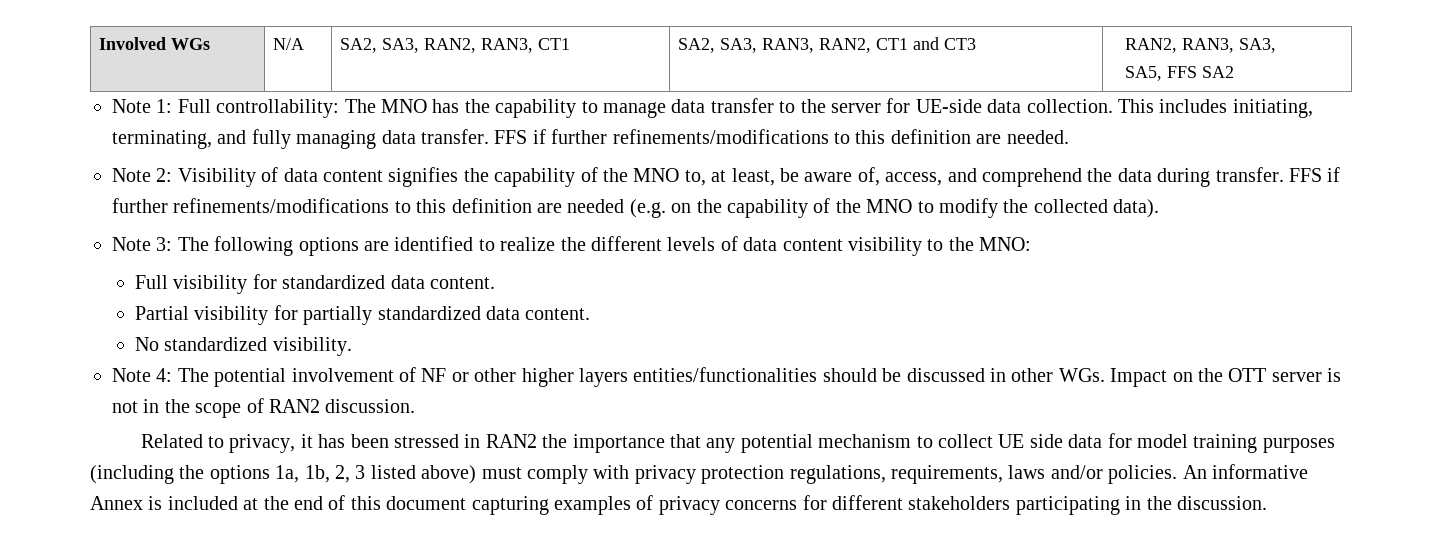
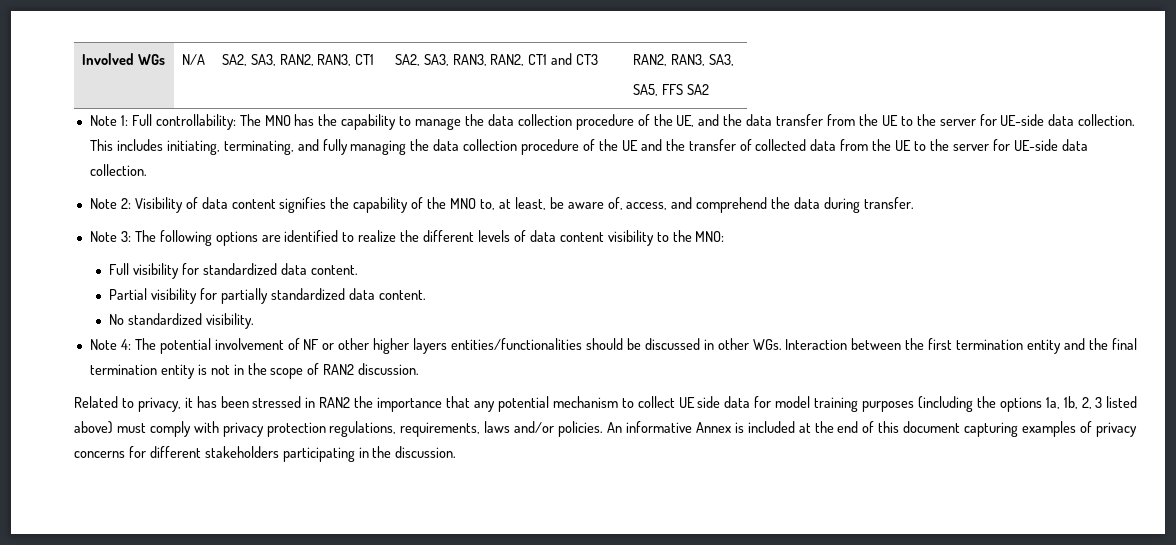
[671,98,774,113] data transfer -> [464,114,898,130] the data collection procedure of the UE, and the data transfer from the UE
[381,129,1069,144] data transfer. FFS if further refinements/modifications to this definition are needed. -> [410,139,1088,155] [89,164,147,176] the data collection procedure of the UE and the transfer of collected data from the UE to the server for UE-side data collection.
[1289,167,1341,182] [112,198,1160,218] FFS if further refinements/modifications to this definition are needed (e.g. on the capability of the MNO to modify the collected data). -> (914, 203) none
[1110,368,1322,387] Impact on the OTT server -> [785,338,1137,354] [89,364,195,379] Interaction between the first termination entity and the final termination entity

